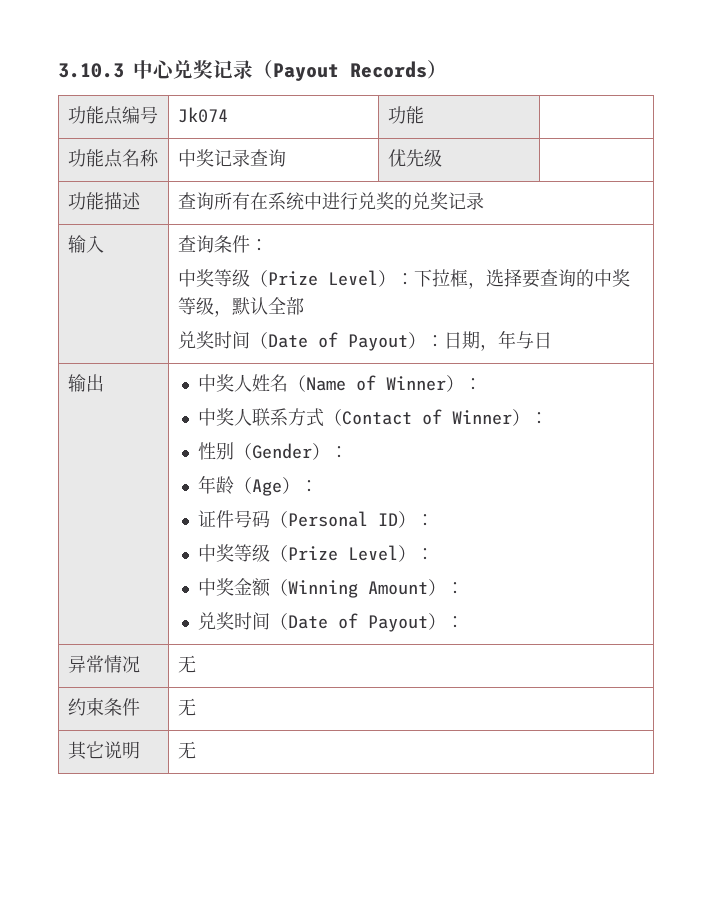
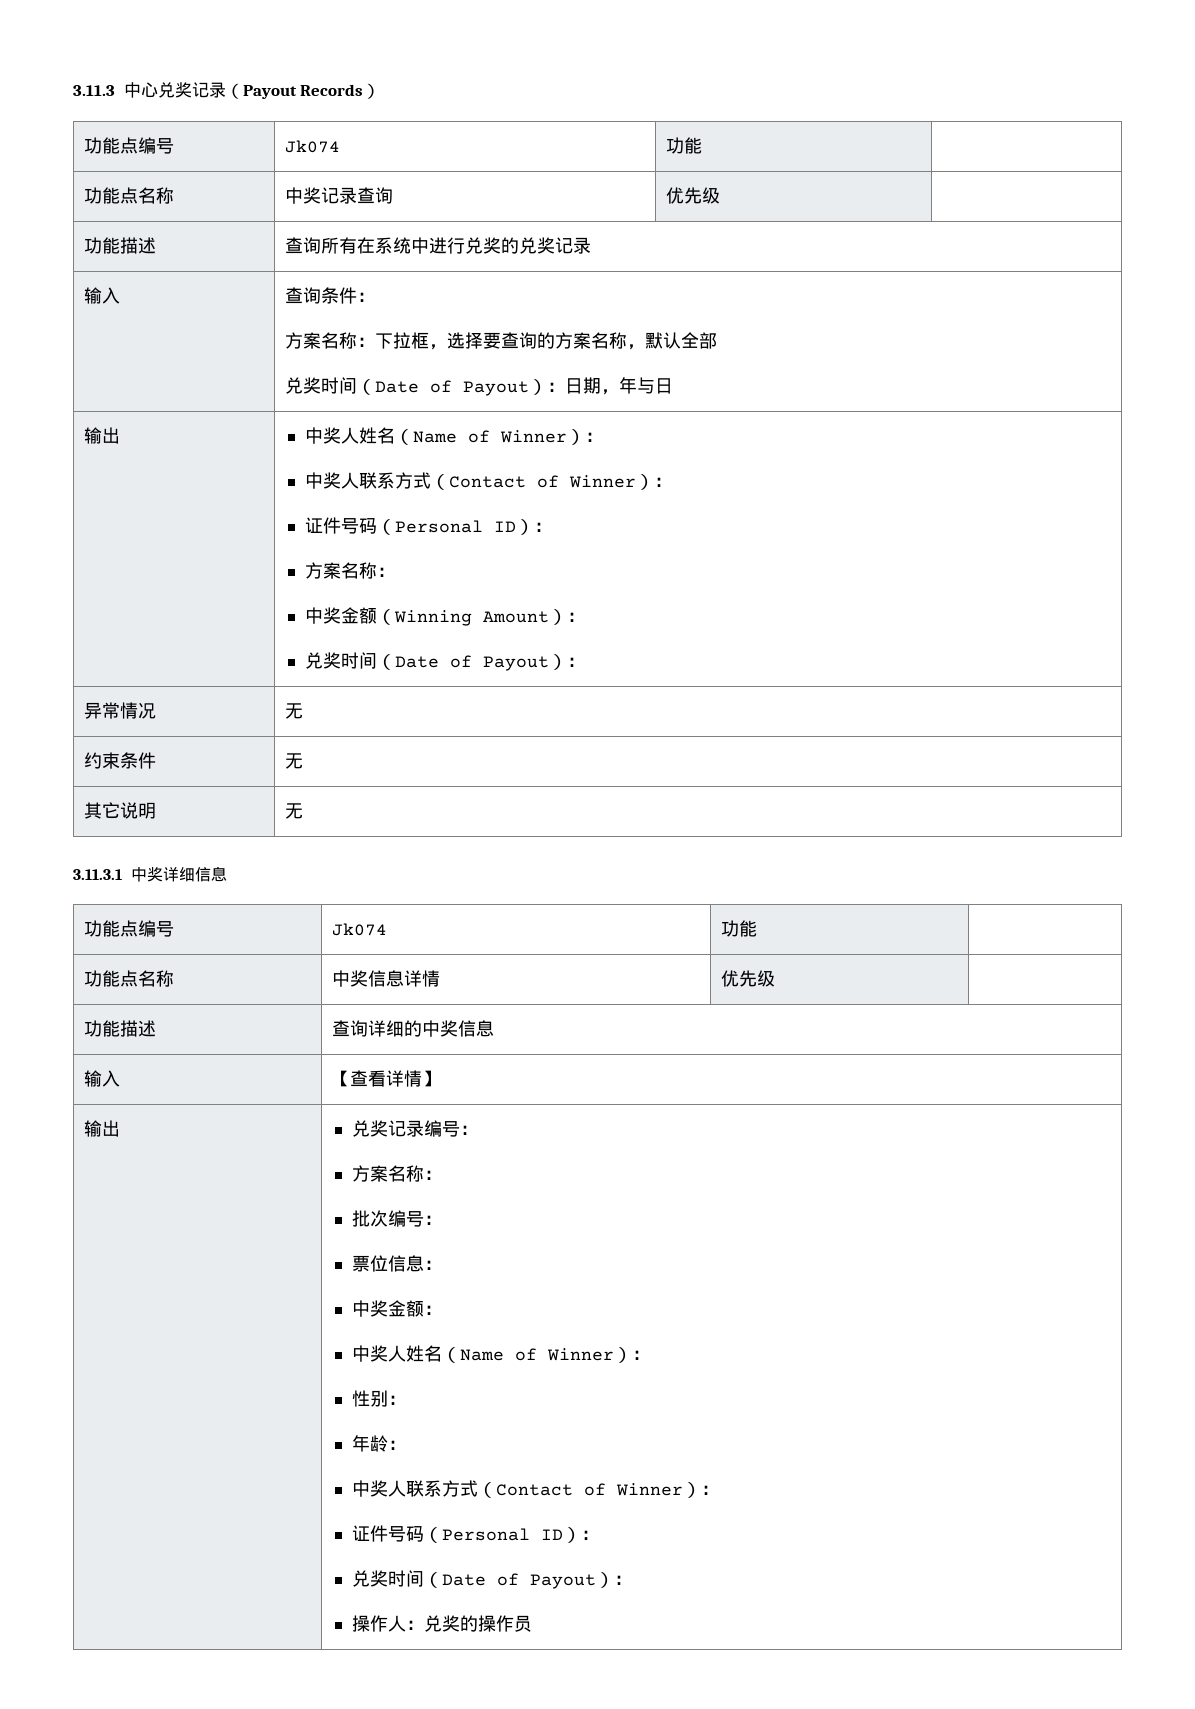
[58,63,124,78] 3.10.3 -> [73,85,115,96] 3.11.3
[177,269,396,287] 中奖等级（Prize Level） -> [284,332,357,349] 方案名称
[593,269,630,287] [177,297,214,315] 中奖等级 -> [554,332,627,349] 方案名称
[197,442,348,460] [197,475,318,496] [197,510,434,528] [197,544,416,562] // 性别（Gender）： // 年龄（Age）： // 证件号码（Personal ID）： // 中奖等级（Prize Level） -> [304,517,552,535] [304,562,377,579] // 证件号码（Personal ID）： // 方案名称
(196, 750) none -> [73,866,227,882] [83,920,174,937] [331,923,387,936] [720,920,757,937] [83,970,174,987] [331,970,440,987] [720,970,775,987] [83,1020,156,1037] [331,1020,494,1037] [83,1070,120,1087] [331,1070,440,1087] [83,1120,120,1137] [351,1120,478,1137] [351,1165,442,1182] [351,1210,442,1227] [351,1255,442,1272] [351,1300,442,1317] [351,1345,650,1363] [351,1390,406,1407] [351,1435,406,1452] [351,1480,719,1498] [351,1525,599,1543] [351,1570,632,1589] [351,1615,532,1632] // 3.11.3.1中奖详细信息 // 功能点编号 | Jk074 | 功能 | // 功能点名称 | 中奖信息详情 | 优先级 | // 功能描述 | 查询详细的中奖信息 // 输入 | 【查看详情】 // 输出 | 兑奖记录编号： // 方案名称： // 批次编号： // 票位信息： // 中奖金额： // 中奖人姓名（Name of Winner）： // 性别： // 年龄： // 中奖人联系方式（Contact of Winner）： // 证件号码（Personal ID）： // 兑奖时间（Date of Payout）： // 操作人：兑奖的操作员

